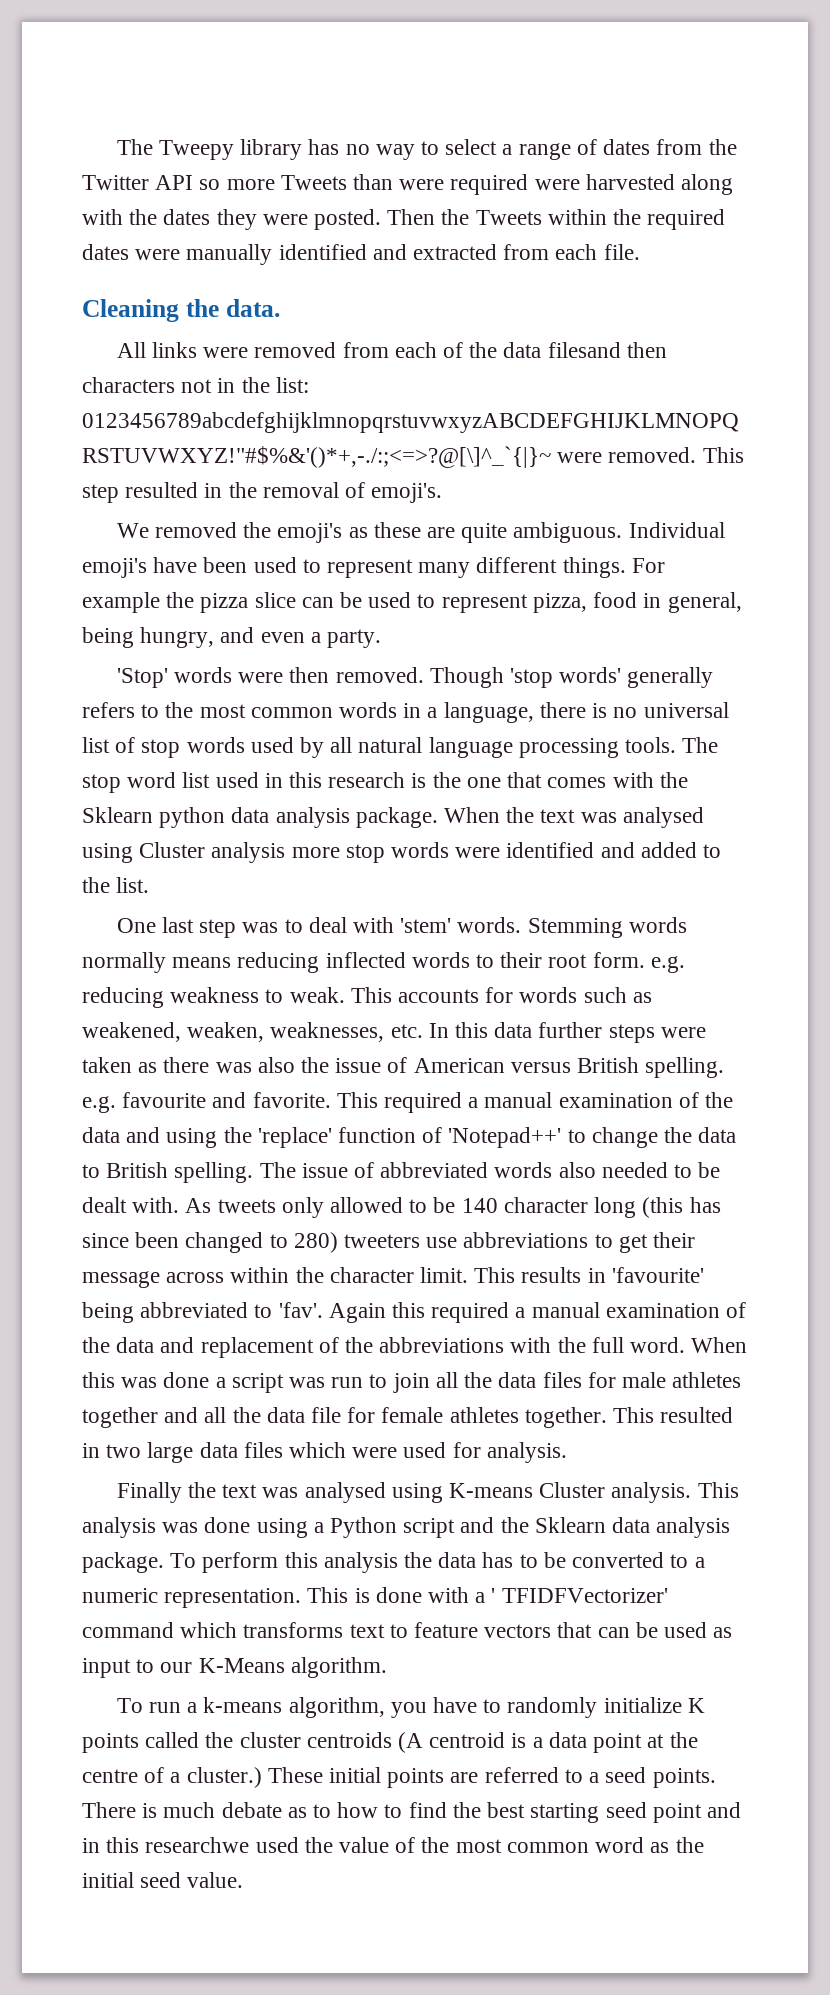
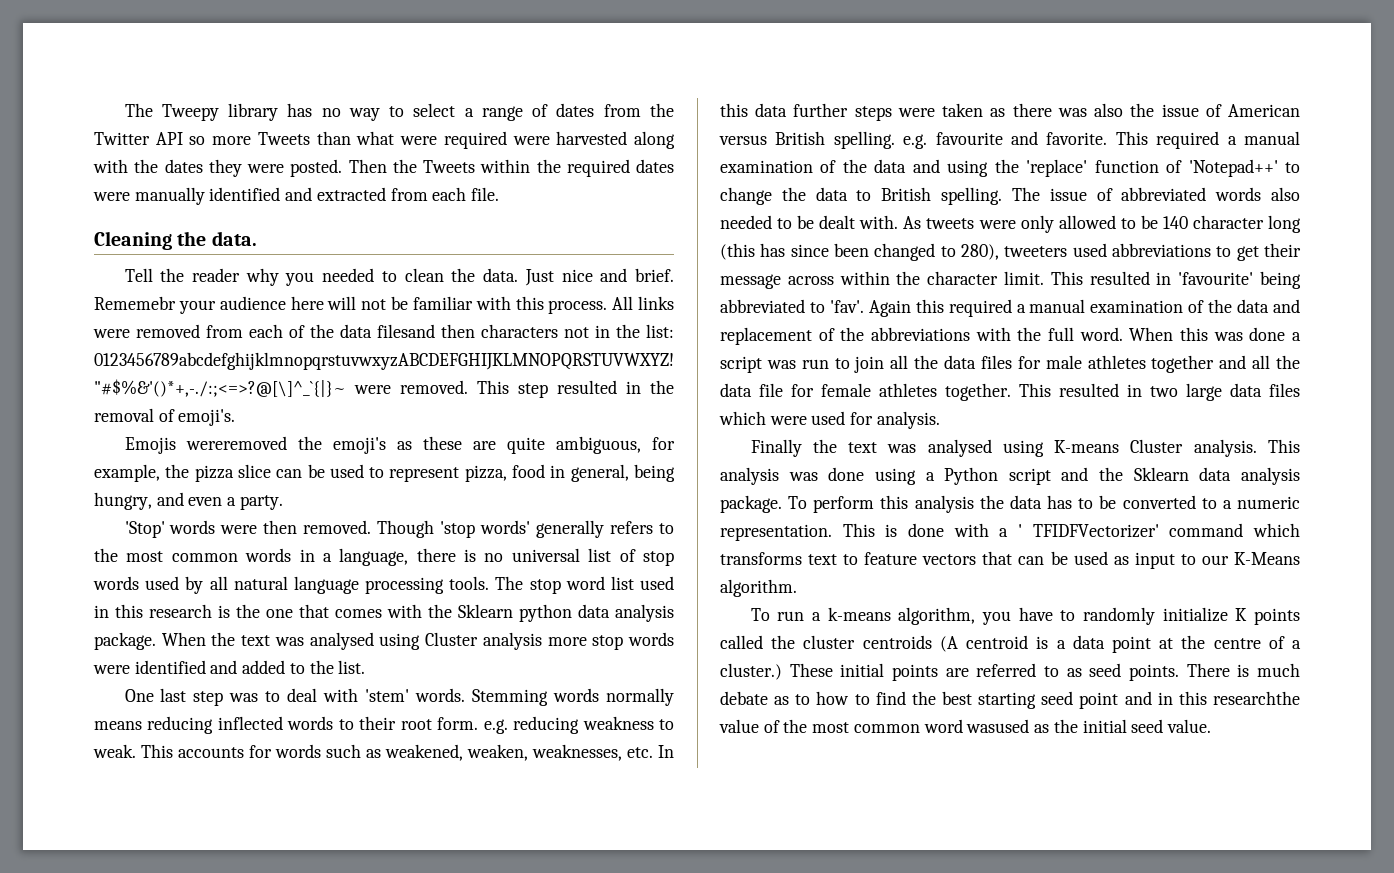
(394, 182) none -> [356,131,395,145] what
(280, 308) none -> [124,268,675,286] [94,296,608,314] Tell the reader why you needed to clean the data. Just nice and brief. Rememebr your audience here will not be familiar with this process.
[116,522,238,538] We removed -> [124,436,287,454] Emojis wereremoved
[513,522,725,543] [82,557,665,578] [82,592,160,613] ambiguous. Individual emoji's have been used to represent many different things. For example -> [555,436,675,454] [94,464,160,482] ambiguous, for example,
(276, 1206) none -> [978,220,1016,229] were
[293,1232,458,1253] 280) tweeters use -> [961,243,1107,260] 280), tweeters used
[521,1267,582,1283] results -> [1089,271,1150,285] resulted
[589,1772,600,1783] a -> [1066,668,1082,677] as
[145,1837,333,1853] researchwe used the -> [1213,691,1300,705] researchthe
(645, 1845) none -> [966,719,1030,733] wasused

